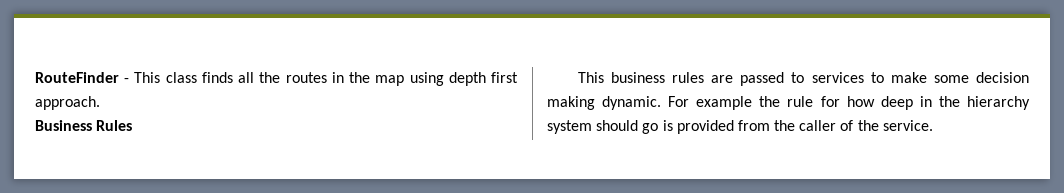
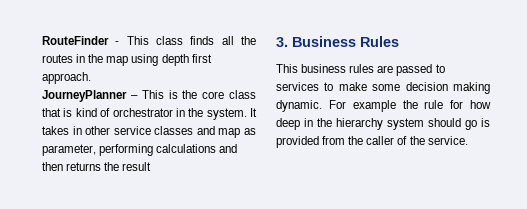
(100, 103) none -> [42,90,256,102] [42,108,257,120] [42,126,256,138] [42,144,238,156] [42,162,152,171] [276,37,288,47] JourneyPlanner – This is the core class that is kind of orchestrator in the system. It takes in other service classes and map as parameter, performing calculations and then returns the result // 3.

